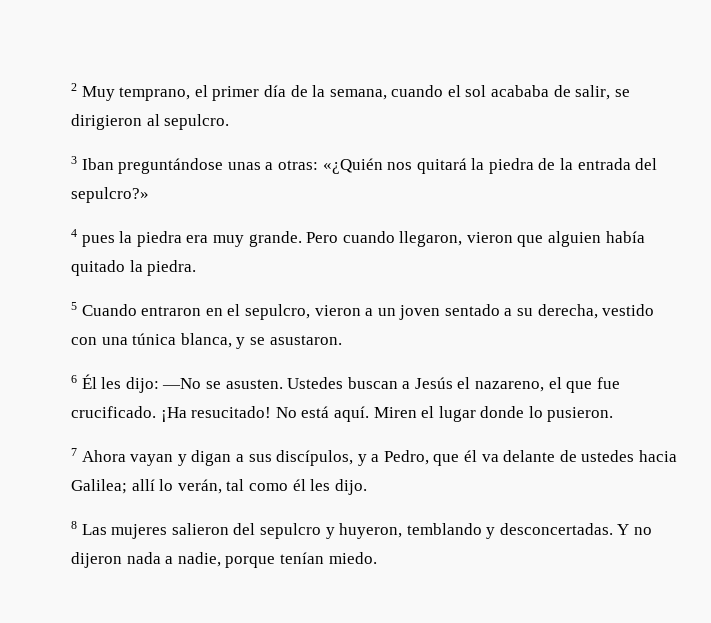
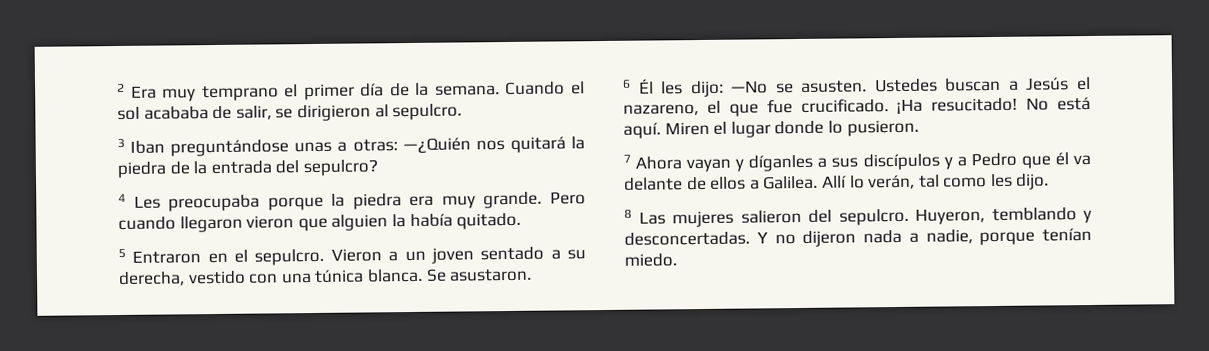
[81,86,191,101] Muy temprano, -> [130,85,279,102] Era muy temprano
[329,85,444,100] semana, cuando -> [434,81,566,96] semana. Cuando
[322,158,383,174] «¿Quién -> [402,137,471,154] —¿Quién
[71,187,149,203] sepulcro?» -> [302,159,378,177] sepulcro?
[81,235,115,247] pues -> [133,194,324,212] Les preocupaba porque
[399,231,463,247] llegaron, -> [179,215,243,233] llegaron
[605,231,645,243] [71,260,197,276] [71,302,361,320] había quitado la piedra. // 5 Cuando entraron en el sepulcro, vieron -> [391,212,522,230] [118,248,382,266] la había quitado. // 5 Entraron en el sepulcro. Vieron
[180,333,265,349] blanca, y se -> [366,268,447,283] blanca. Se
[191,450,232,466] digan -> [748,154,814,172] díganles
[276,450,354,466] discípulos, -> [862,153,940,171] discípulos
[383,450,429,465] Pedro, -> [970,152,1017,167] Pedro
[581,450,678,462] [71,479,155,494] ustedes hacia Galilea; allí -> [710,175,847,190] ellos a Galilea. Allí
[292,479,306,491] él -> (988, 182) none
[259,523,403,539] sepulcro y huyeron, -> [838,208,985,226] sepulcro. Huyeron,

